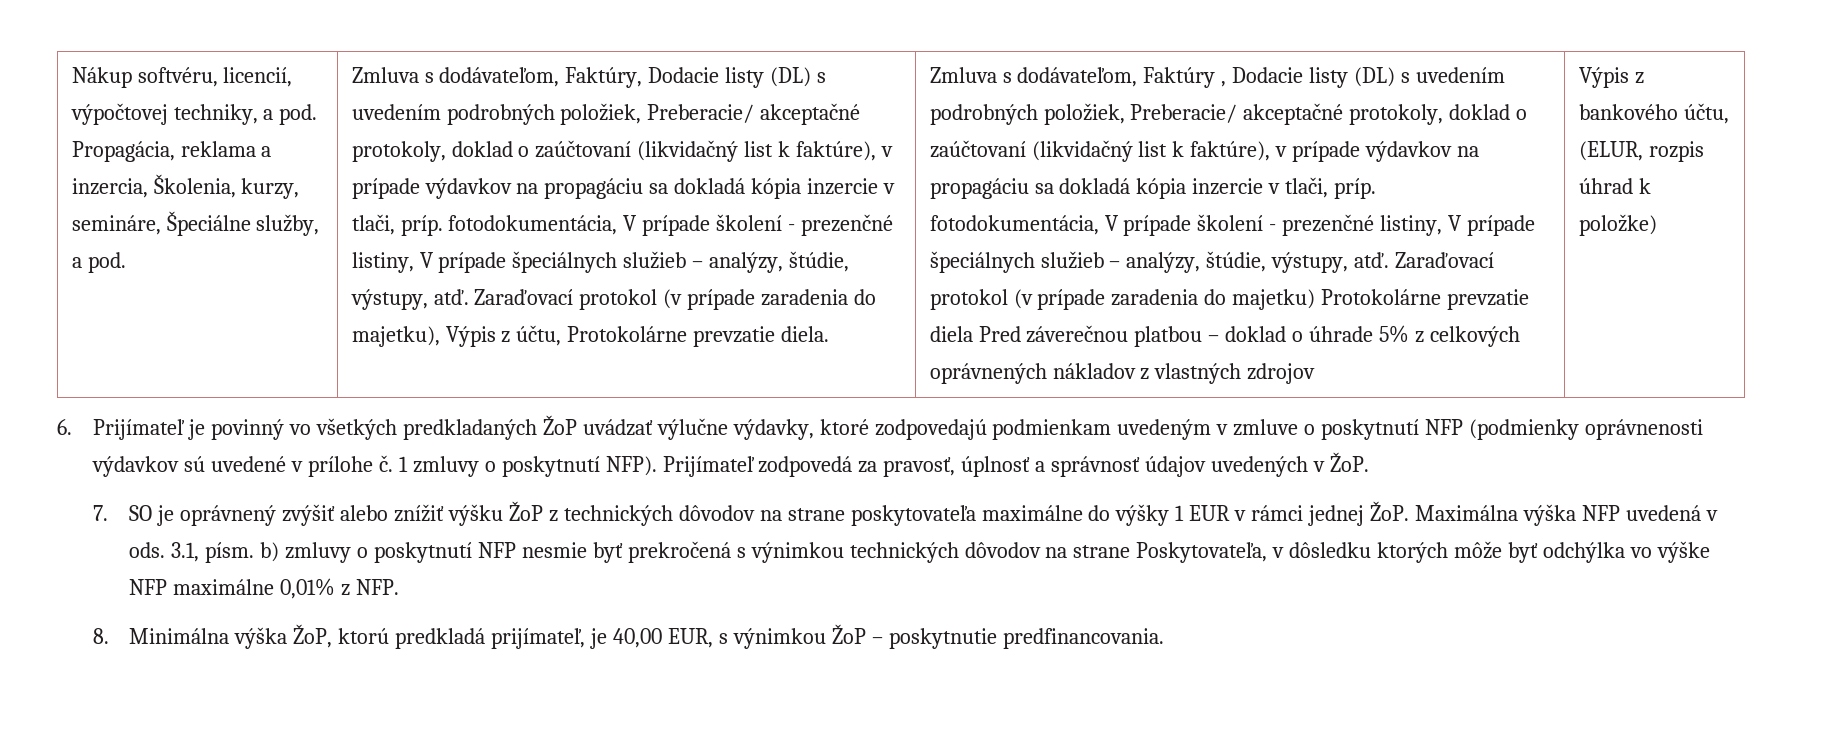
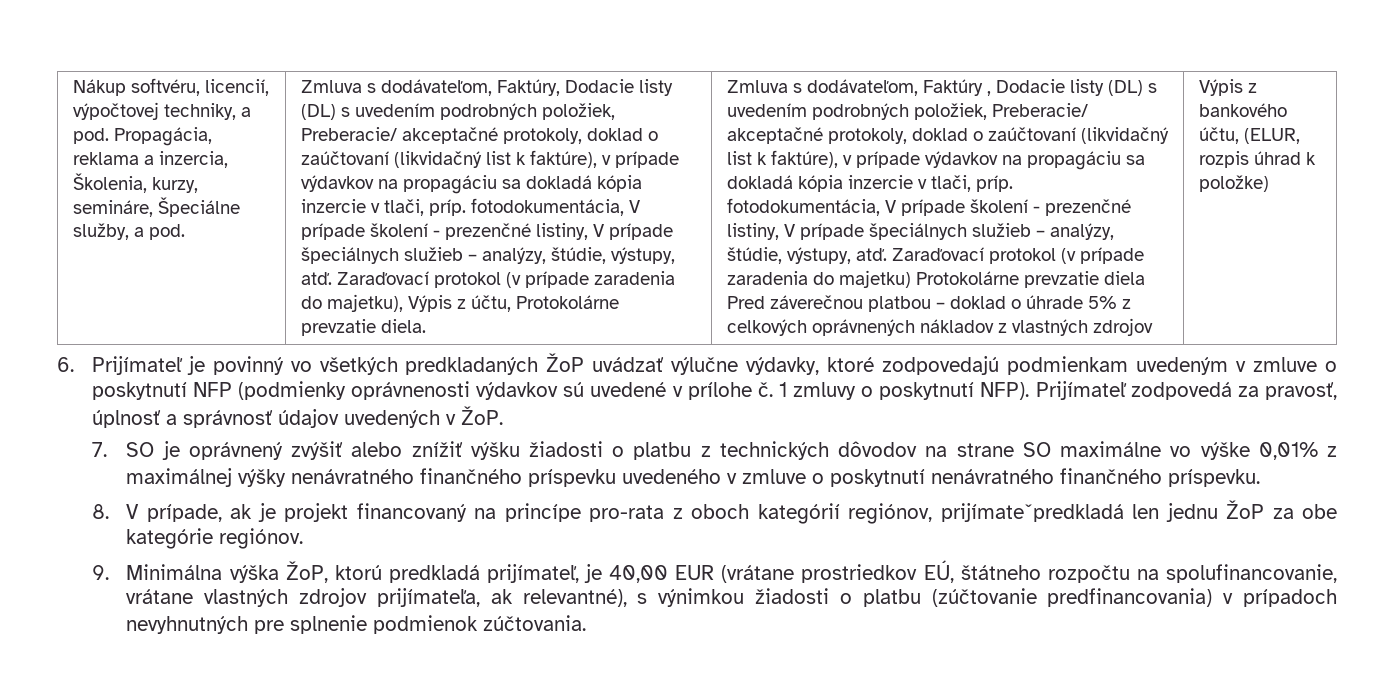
[508,501,543,521] ŽoP -> [529,441,692,460] žiadosti o platbu
[850,501,1718,526] [129,541,1710,563] [129,578,400,599] [93,628,110,644] poskytovateľa maximálne do výšky 1 EUR v rámci jednej ŽoP. Maximálna výška NFP uvedená v ods. 3.1, písm. b) zmluvy o poskytnutí NFP nesmie byť prekročená s výnimkou technických dôvodov na strane Poskytovateľa, v dôsledku ktorých môže byť odchýlka vo výške NFP maximálne 0,01% z NFP. // 8. -> [1022,441,1337,460] [126,468,1261,487] [91,500,1337,524] [126,528,304,549] [91,565,109,580] SO maximálne vo výške 0,01% z maximálnej výšky nenávratného finančného príspevku uvedeného v zmluve o poskytnutí nenávratného finančného príspevku. // 8. V prípade, ak je projekt financovaný na princípe pro-rata z oboch kategórií regiónov, prijímateˇpredkladá len jednu ŽoP za obe kategórie regiónov. // 9.
[667,624,1164,649] EUR, s výnimkou ŽoP – poskytnutie predfinancovania. -> [675,560,1337,583] [126,588,1337,607] [126,615,587,634] EUR (vrátane prostriedkov EÚ, štátneho rozpočtu na spolufinancovanie, vrátane vlastných zdrojov prijímateľa, ak relevantné), s výnimkou žiadosti o platbu (zúčtovanie predfinancovania) v prípadoch nevyhnutných pre splnenie podmienok zúčtovania.

